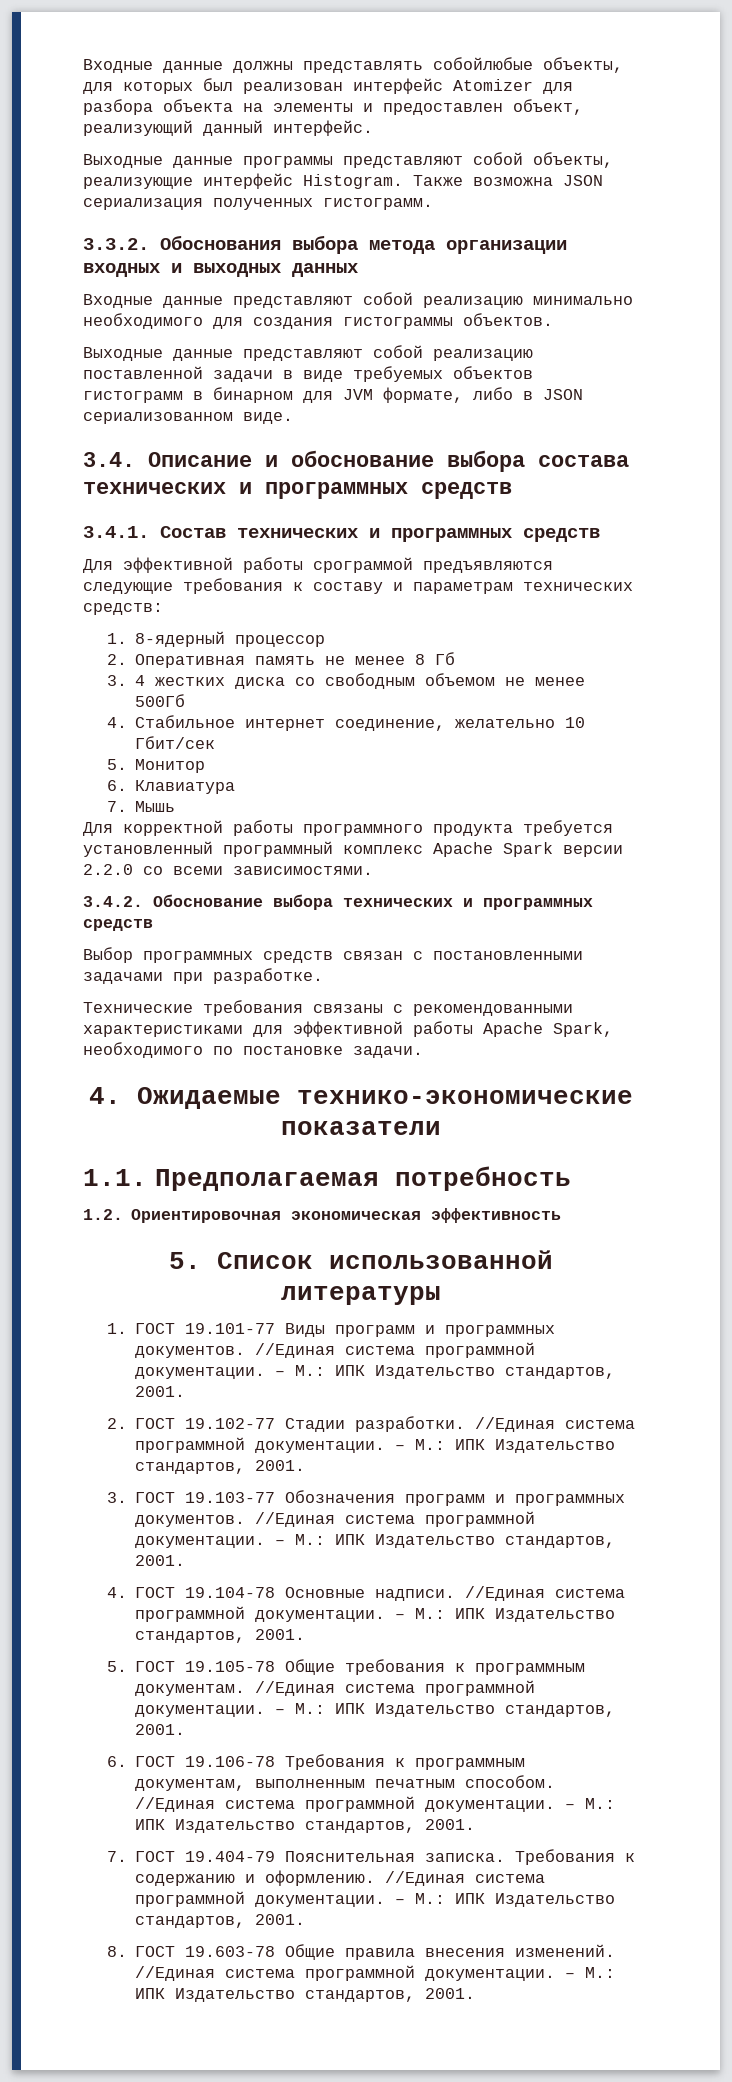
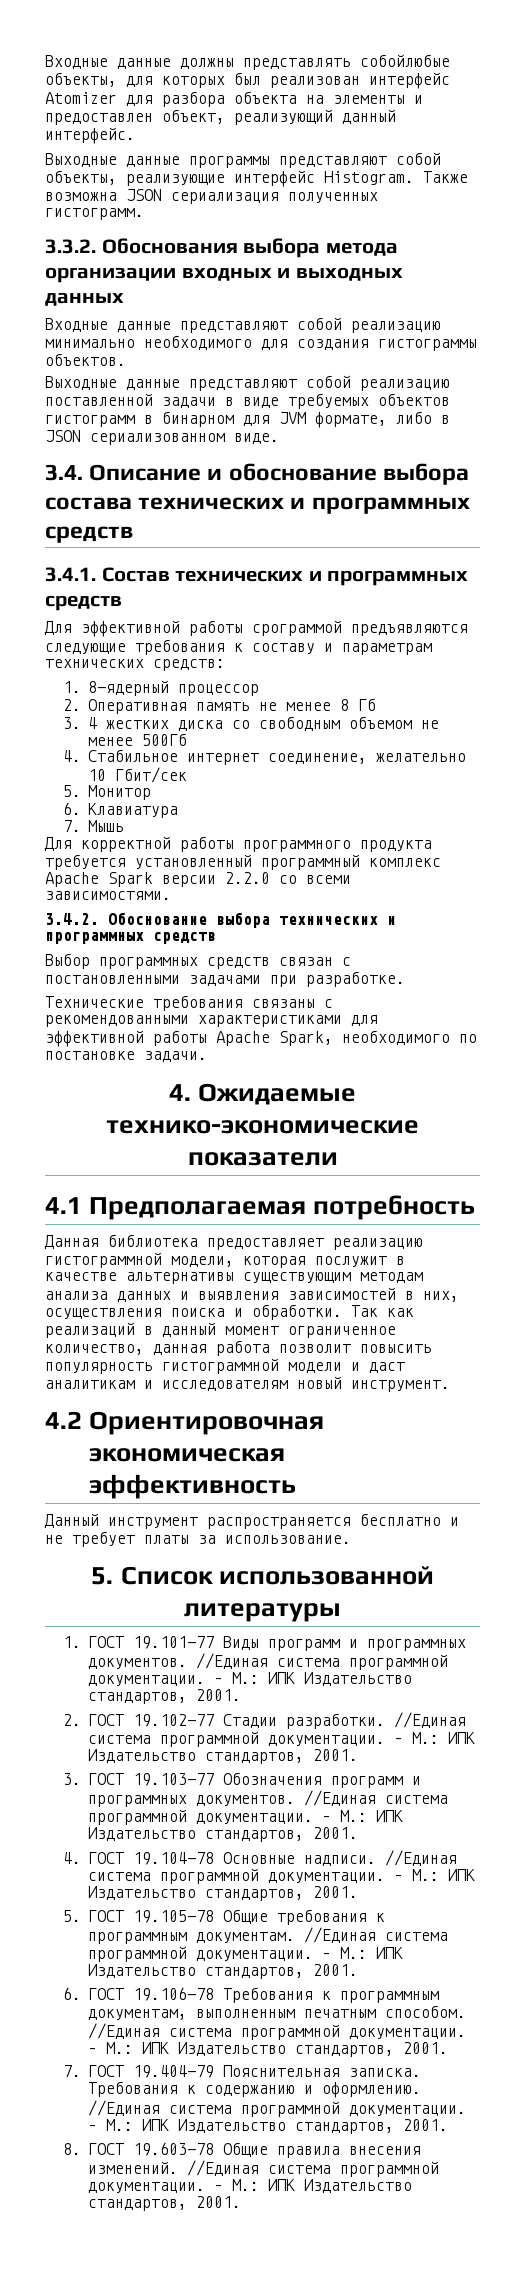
[83,1169,147,1186] 1.1. -> [45,1197,82,1214] 4.1
[83,1208,562,1223] 1.2. Ориентировочная экономическая эффективность -> [44,1234,423,1250] [45,1252,405,1268] [45,1272,423,1284] [45,1287,459,1302] [45,1304,414,1320] [45,1322,396,1338] [45,1340,432,1356] [45,1358,405,1374] [45,1376,450,1392] [45,1411,324,1435] [88,1448,285,1462] [88,1474,296,1499] [44,1513,459,1529] [45,1531,351,1547] Данная библиотека предоставляет реализацию гистограммной модели, которая послужит в качестве альтернативы существующим методам анализа данных и выявления зависимостей в них, осуществления поиска и обработки. Так как реализаций в данный момент ограниченное количество, данная работа позволит повысить популярность гистограммной модели и даст аналитикам и исследователям новый инструмент. // 4.2 Ориентировочная экономическая эффективность // Данный инструмент распространяется бесплатно и не требует платы за использование.

